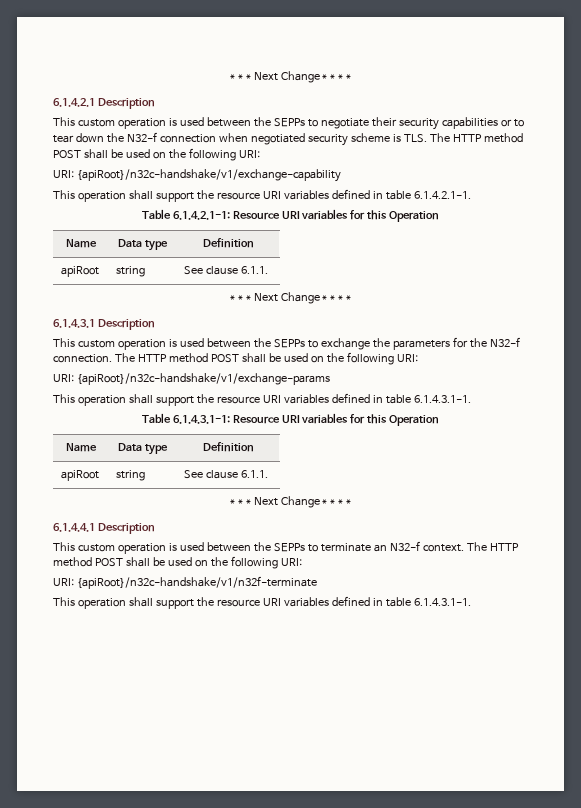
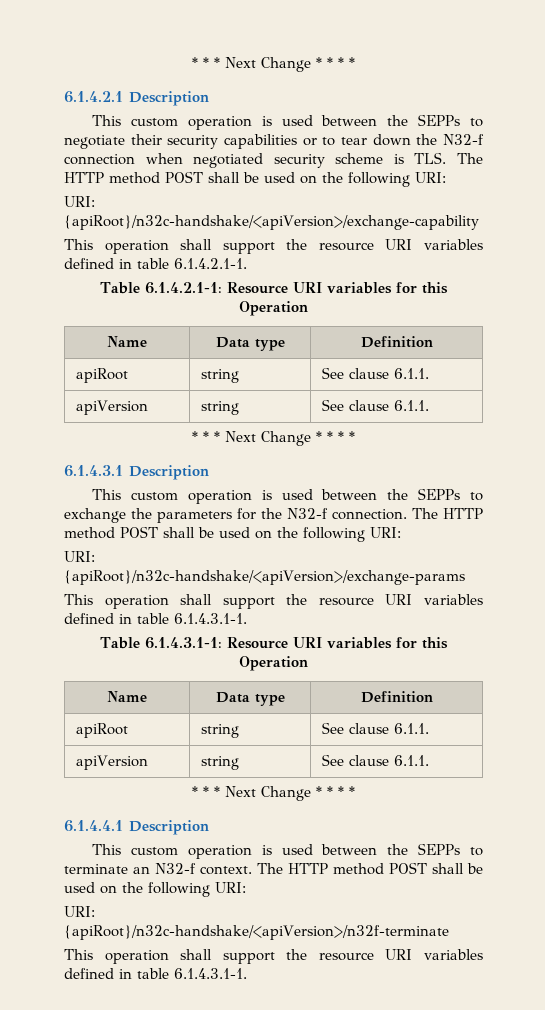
[76,169,341,182] {apiRoot}/n32c-handshake/v1/exchange-capability -> [64,215,479,230] {apiRoot}/n32c-handshake/<apiVersion>/exchange-capability
(269, 270) none -> [75,400,148,415] [200,401,239,415] [321,399,429,411] // apiVersion | string | See clause 6.1.1.
[76,373,330,385] {apiRoot}/n32c-handshake/v1/exchange-params -> [64,570,465,585] {apiRoot}/n32c-handshake/<apiVersion>/exchange-params
(269, 474) none -> [75,755,148,770] [200,756,239,770] [321,754,429,766] // apiVersion | string | See clause 6.1.1.
[76,576,317,589] {apiRoot}/n32c-handshake/v1/n32f-terminate -> [64,925,449,940] {apiRoot}/n32c-handshake/<apiVersion>/n32f-terminate

